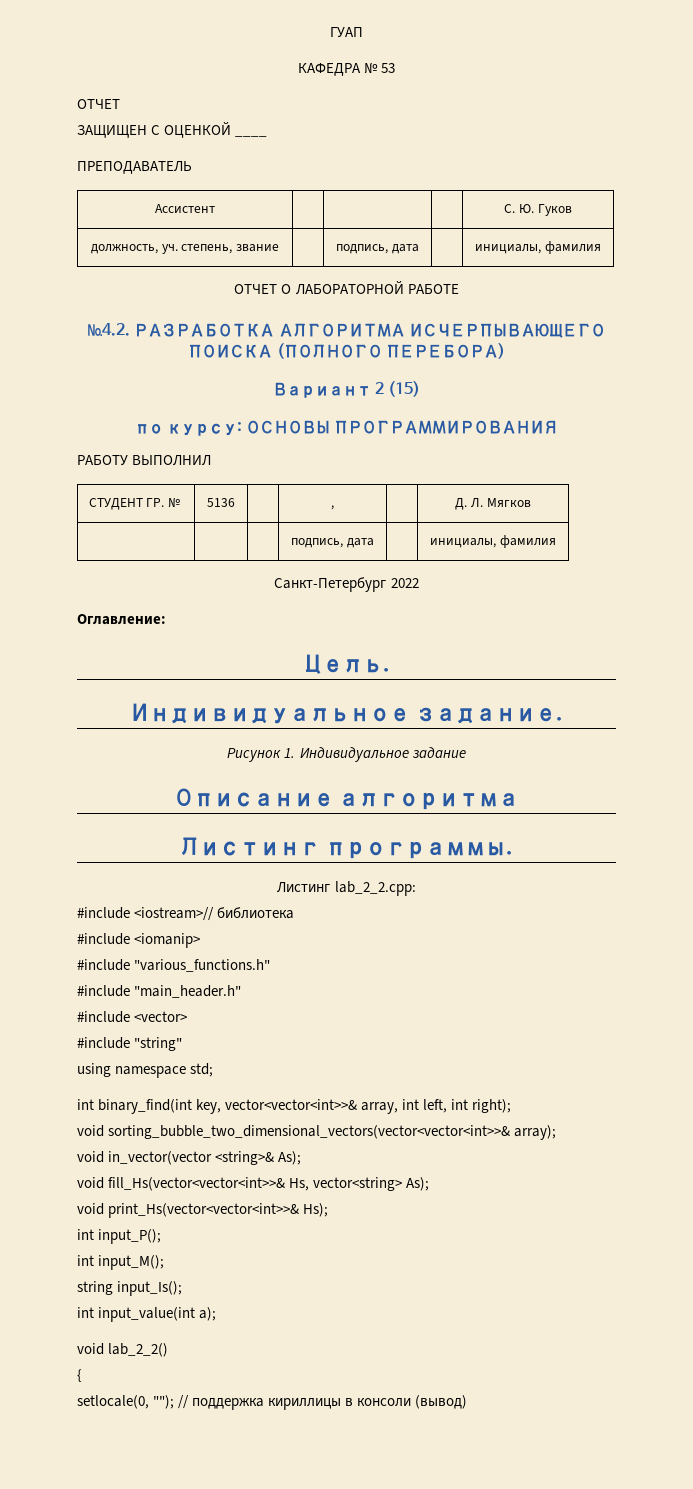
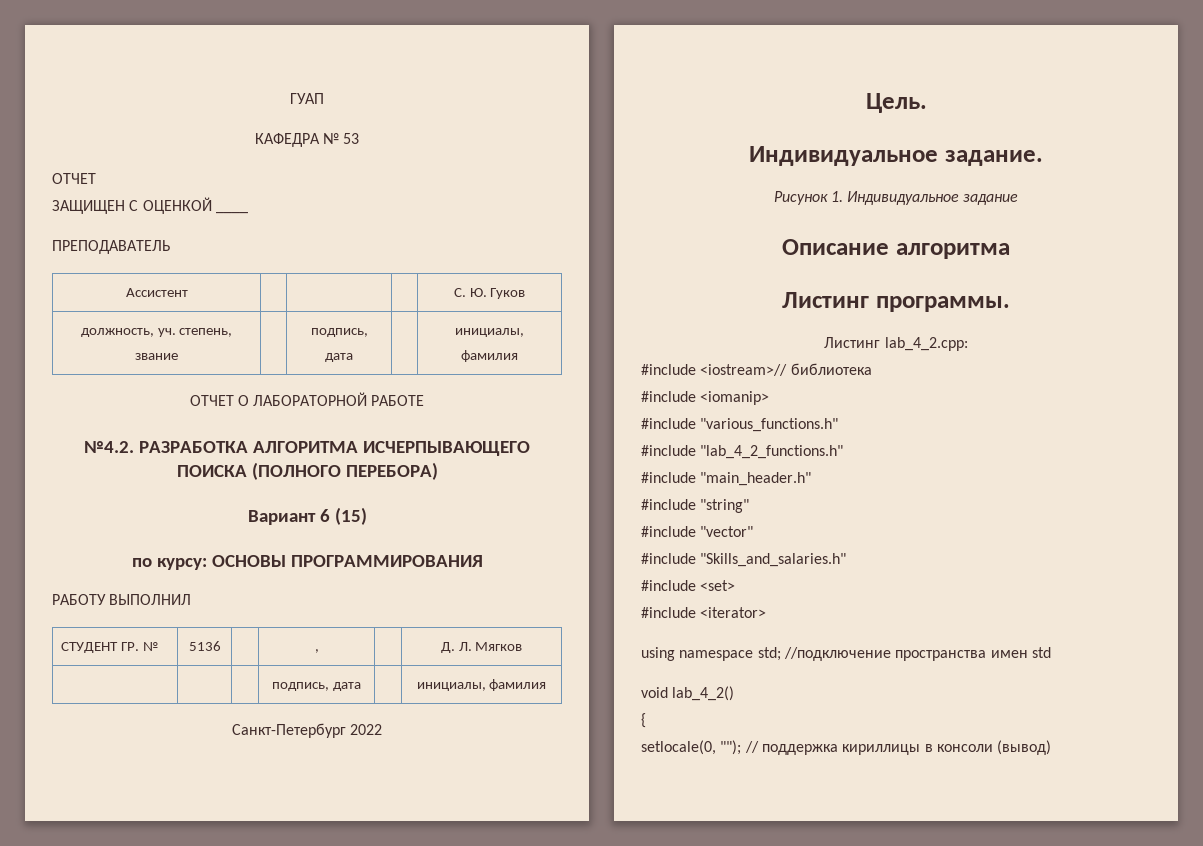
[375,382,384,394] 2 -> [319,509,330,522] 6
[77,614,166,625] // Оглавление: -> (383, 729) none
[334,881,416,896] lab_2_2.cpp: -> [884,337,968,351] lab_4_2.cpp:
[134,985,242,998] [77,1011,188,1023] "main_header.h" // #include <vector> -> [700,445,844,459] [641,472,812,486] "lab_4_2_functions.h" // #include "main_header.h"
[77,1063,214,1078] [77,1099,512,1114] [77,1125,557,1140] [77,1151,302,1165] [77,1177,430,1191] [77,1203,329,1218] [77,1229,162,1244] [77,1255,165,1270] [77,1281,183,1296] [77,1307,217,1322] [77,1343,169,1357] using namespace std; // int binary_find(int key, vector<vector<int>>& array, int left, int right); // void sorting_bubble_two_dimensional_vectors(vector<vector<int>>& array); // void in_vector(vector <string>& As); // void fill_Hs(vector<vector<int>>& Hs, vector<string> As); // void print_Hs(vector<vector<int>>& Hs); // int input_P(); // int input_M(); // string input_Is(); // int input_value(int a); // void lab_2_2() -> [641,526,754,537] [641,553,847,567] [641,580,736,591] [641,607,767,618] [641,647,1051,661] [641,686,735,701] #include "vector" // #include "Skills_and_salaries.h" // #include <set> // #include <iterator> // using namespace std; //подключение пространства имен std // void lab_4_2()

